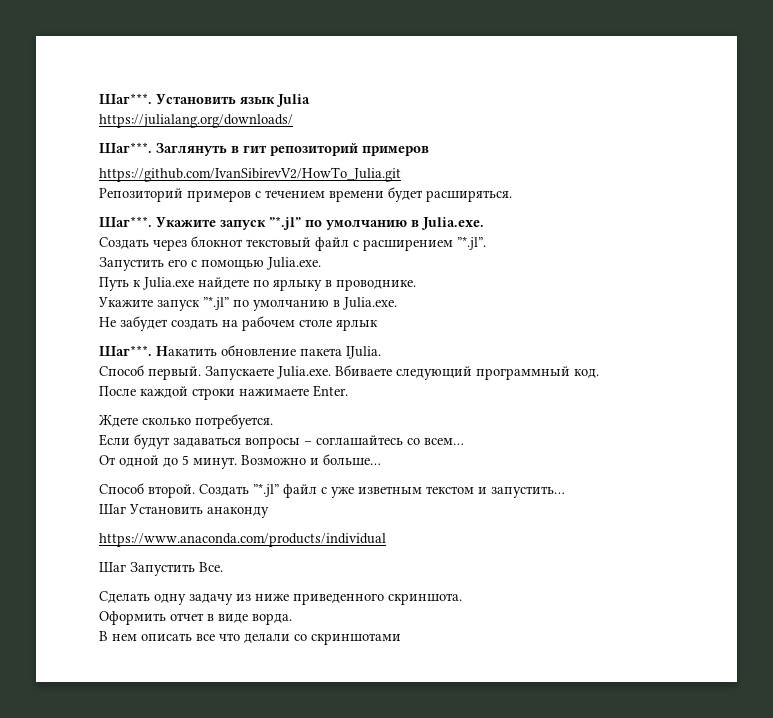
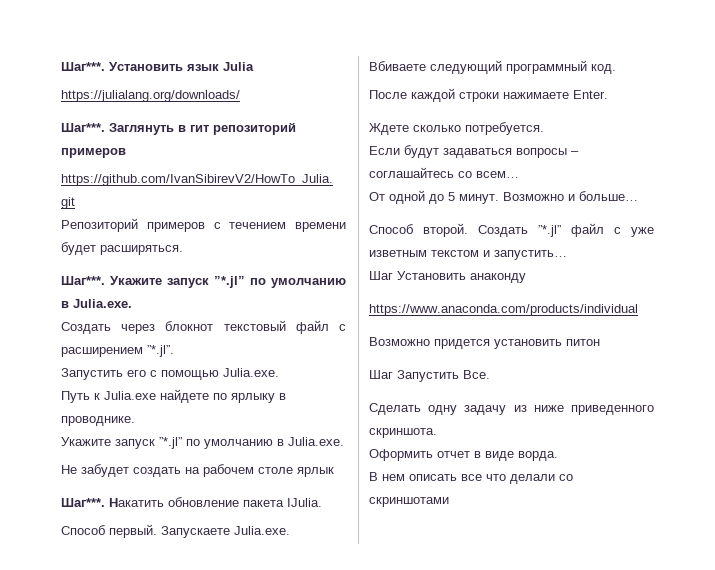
(386, 540) none -> [369,337,600,349] // Возможно придется установить питон

